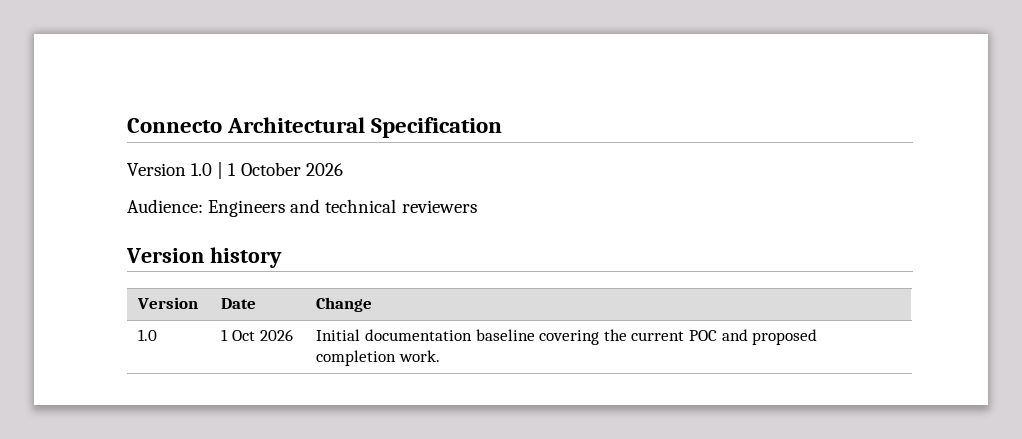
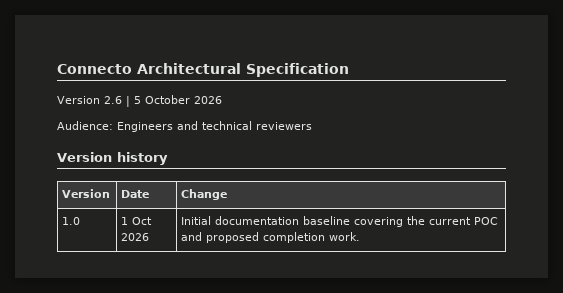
[191,162,237,179] 1.0 | 1 -> [104,96,141,107] 2.6 | 5

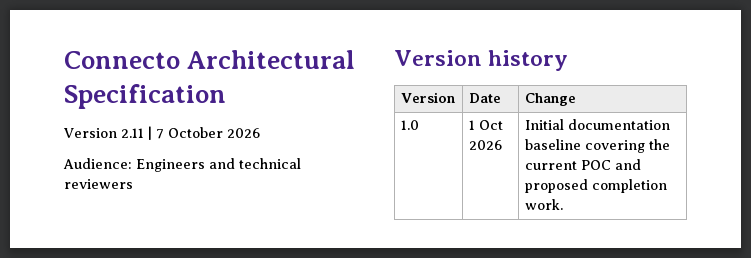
[104,96,141,107] 2.6 | 5 -> [121,126,164,140] 2.11 | 7

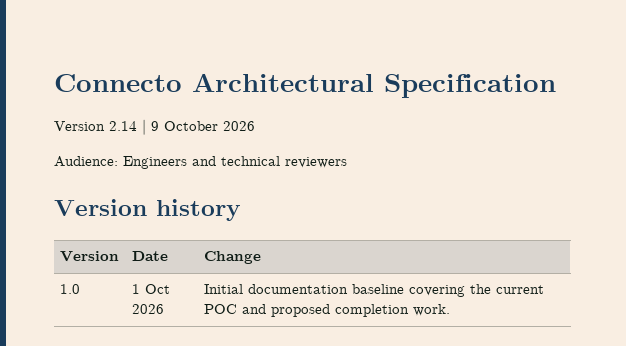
[121,126,164,140] 2.11 | 7 -> [109,119,159,135] 2.14 | 9

